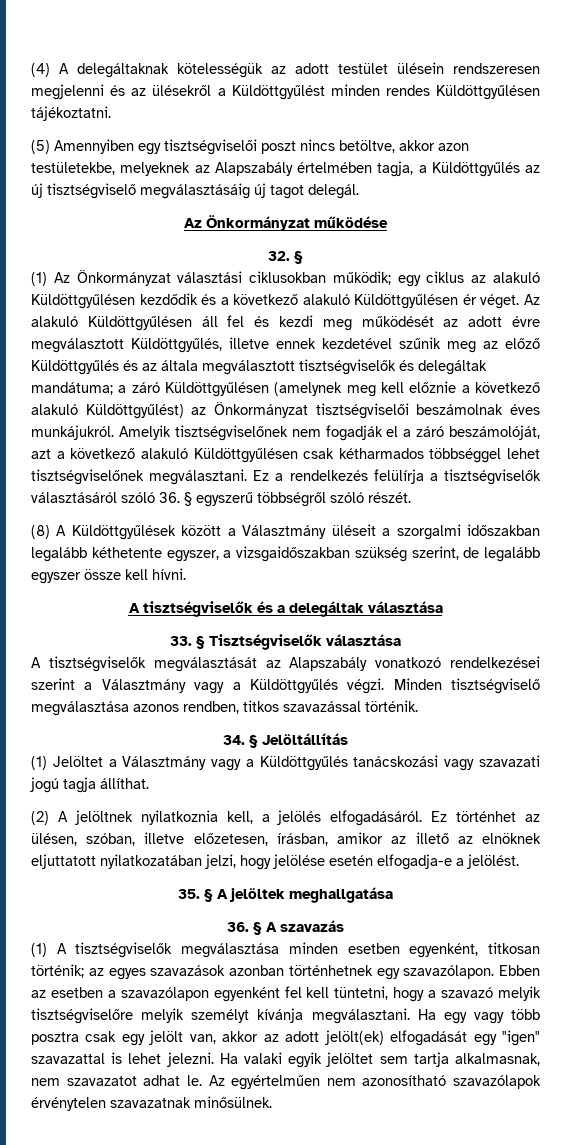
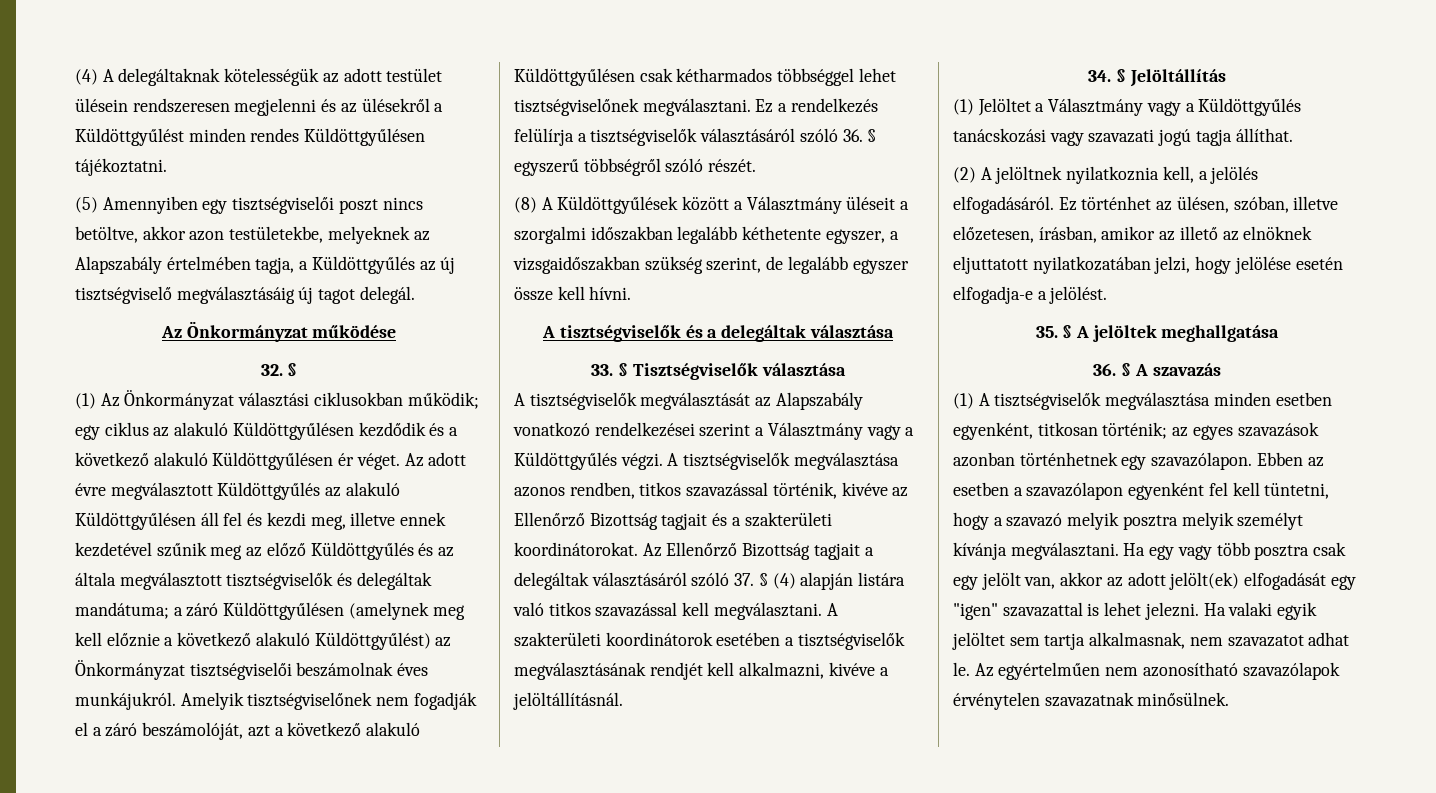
(540, 299) none -> [428,452,467,466] [75,482,342,500] adott évre megválasztott Küldöttgyűlés az
[322,316,541,331] [31,338,222,353] meg működését az adott évre megválasztott Küldöttgyűlés, -> [310,515,346,530] meg,
[393,678,540,694] Minden tisztségviselő -> [667,452,791,470] A tisztségviselők
[365,700,418,712] történik. -> [772,482,909,499] [514,512,832,530] [514,542,874,560] [514,572,906,590] [513,602,838,620] [514,632,905,650] [514,662,889,680] [513,692,623,710] történik, kivéve az Ellenőrző Bizottság tagjait és a szakterületi koordinátorokat. Az Ellenőrző Bizottság tagjait a delegáltak választásáról szóló 37. § (4) alapján listára való titkos szavazással kell megválasztani. A szakterületi koordinátorok esetében a tisztségviselők megválasztásának rendjét kell alkalmazni, kivéve a jelöltállításnál.
[31,1008,133,1024] tisztségviselőre -> [1122,515,1178,530] posztra

